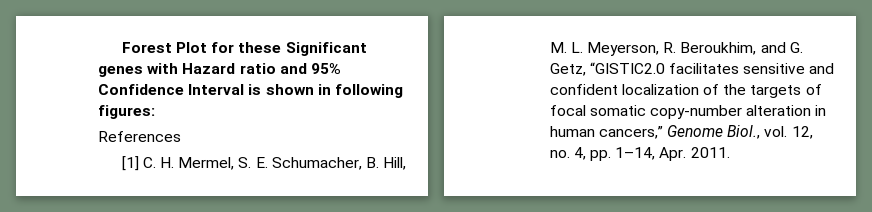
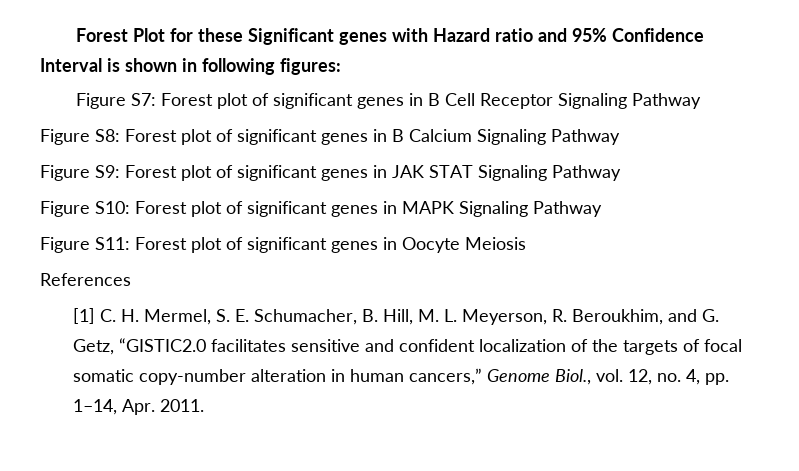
(155, 112) none -> [75,93,701,109] [40,129,620,145] [40,165,621,181] [40,201,602,217] [40,237,526,253] // Figure S7: Forest plot of significant genes in B Cell Receptor Signaling Pathway // Figure S8: Forest plot of significant genes in B Calcium Signaling Pathway // Figure S9: Forest plot of significant genes in JAK STAT Signaling Pathway // Figure S10: Forest plot of significant genes in MAPK Signaling Pathway // Figure S11: Forest plot of significant genes in Oocyte Meiosis

